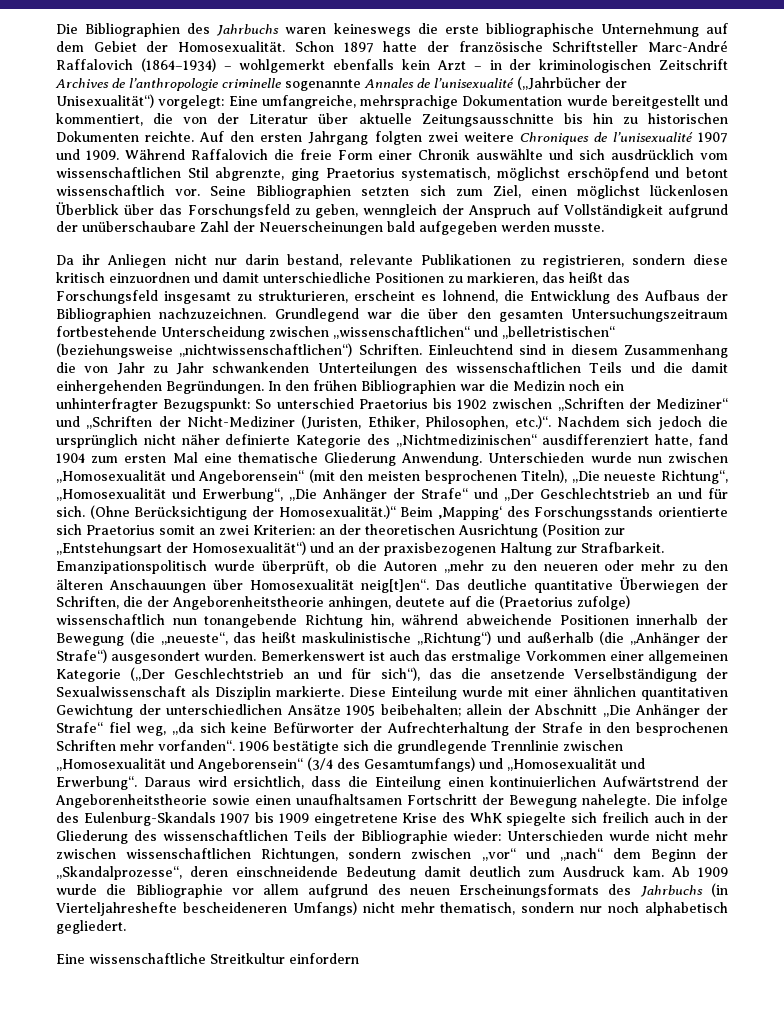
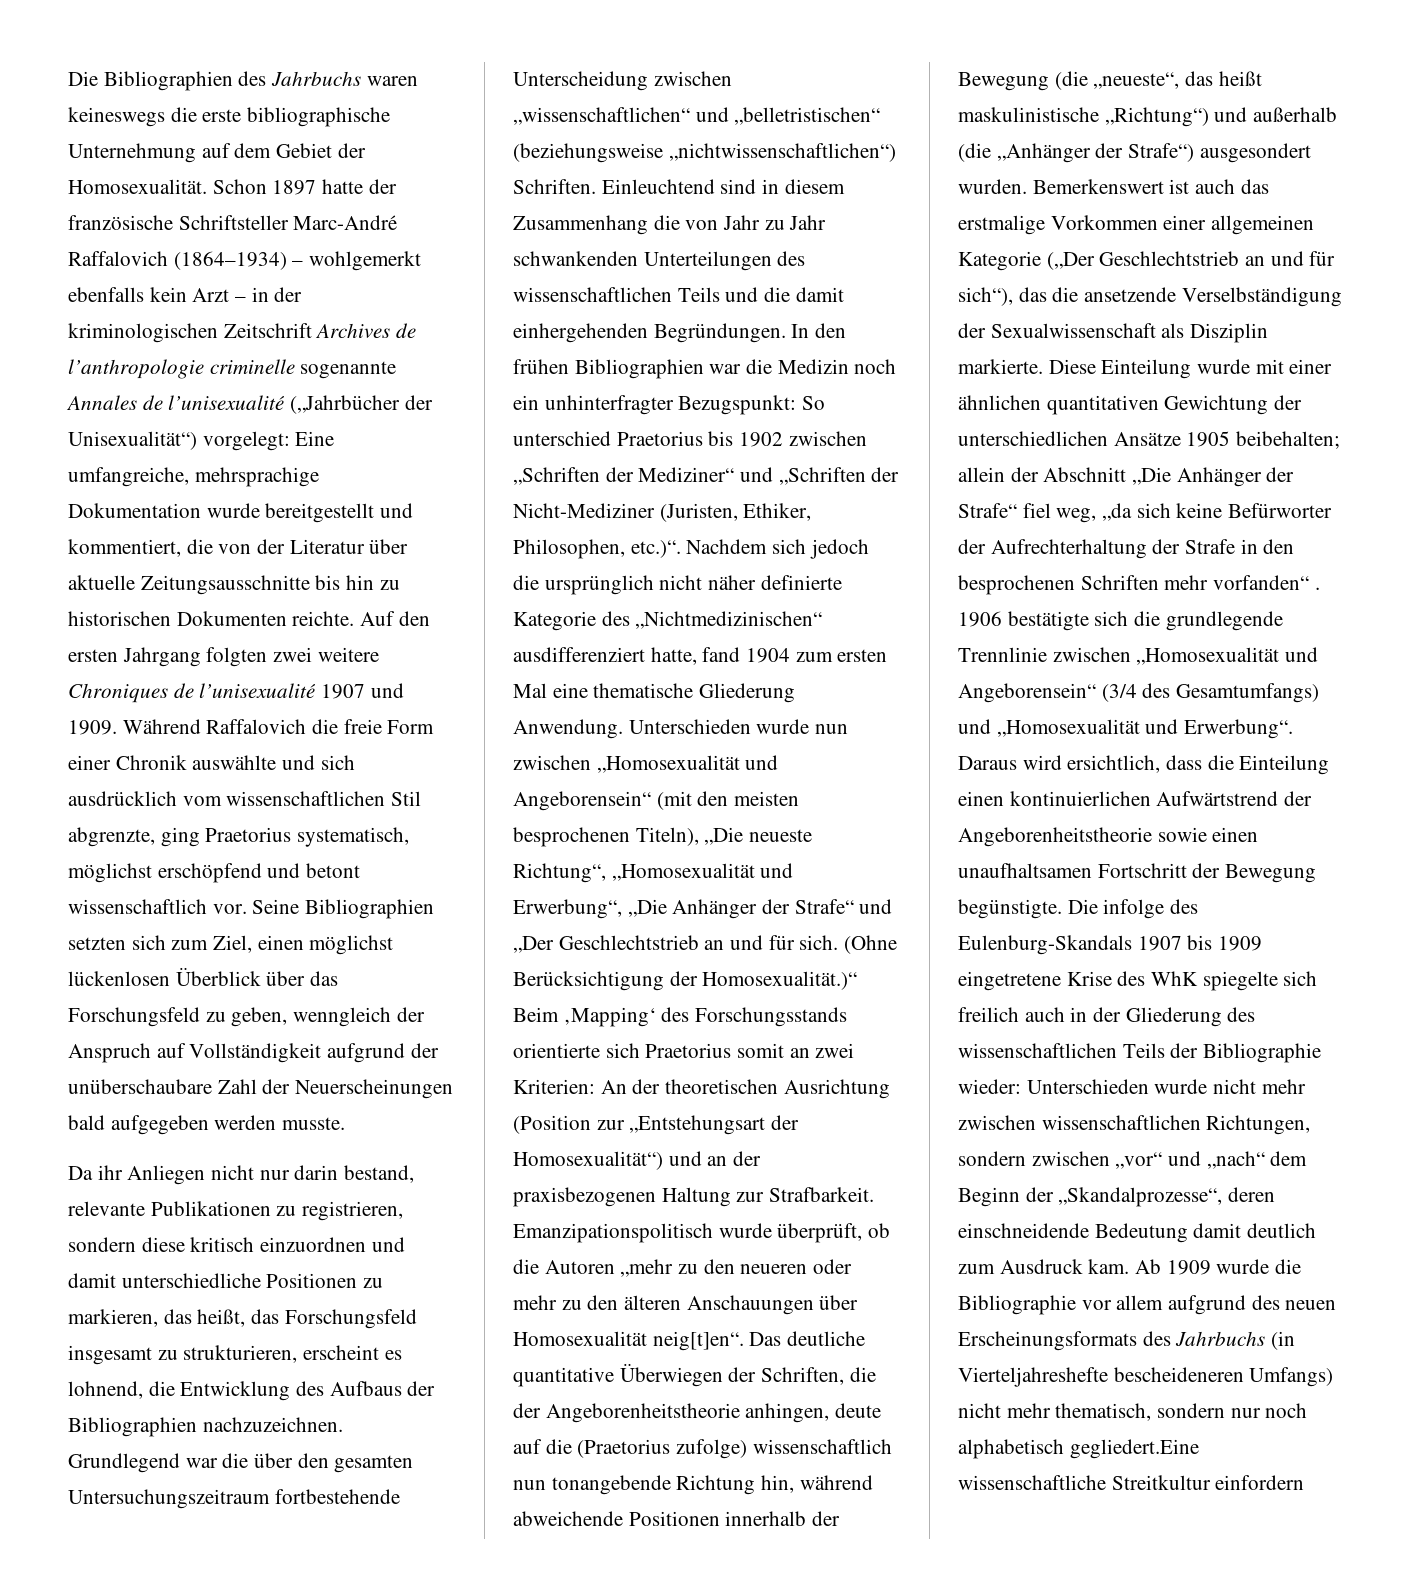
[569,272,603,283] heißt -> [197,1309,246,1327] heißt,
[319,528,335,535] an -> [600,1080,627,1094] An
[395,596,445,607] deutete -> [835,1403,882,1418] deute
[158,740,235,751] vorfanden“. -> [1213,575,1320,590] vorfanden“ .
[582,794,650,808] nahelegte. -> [958,899,1062,919] begünstigte.
[56,920,126,934] [56,954,85,964] gegliedert. // Eine -> [1069,1439,1199,1459] gegliedert.Eine

